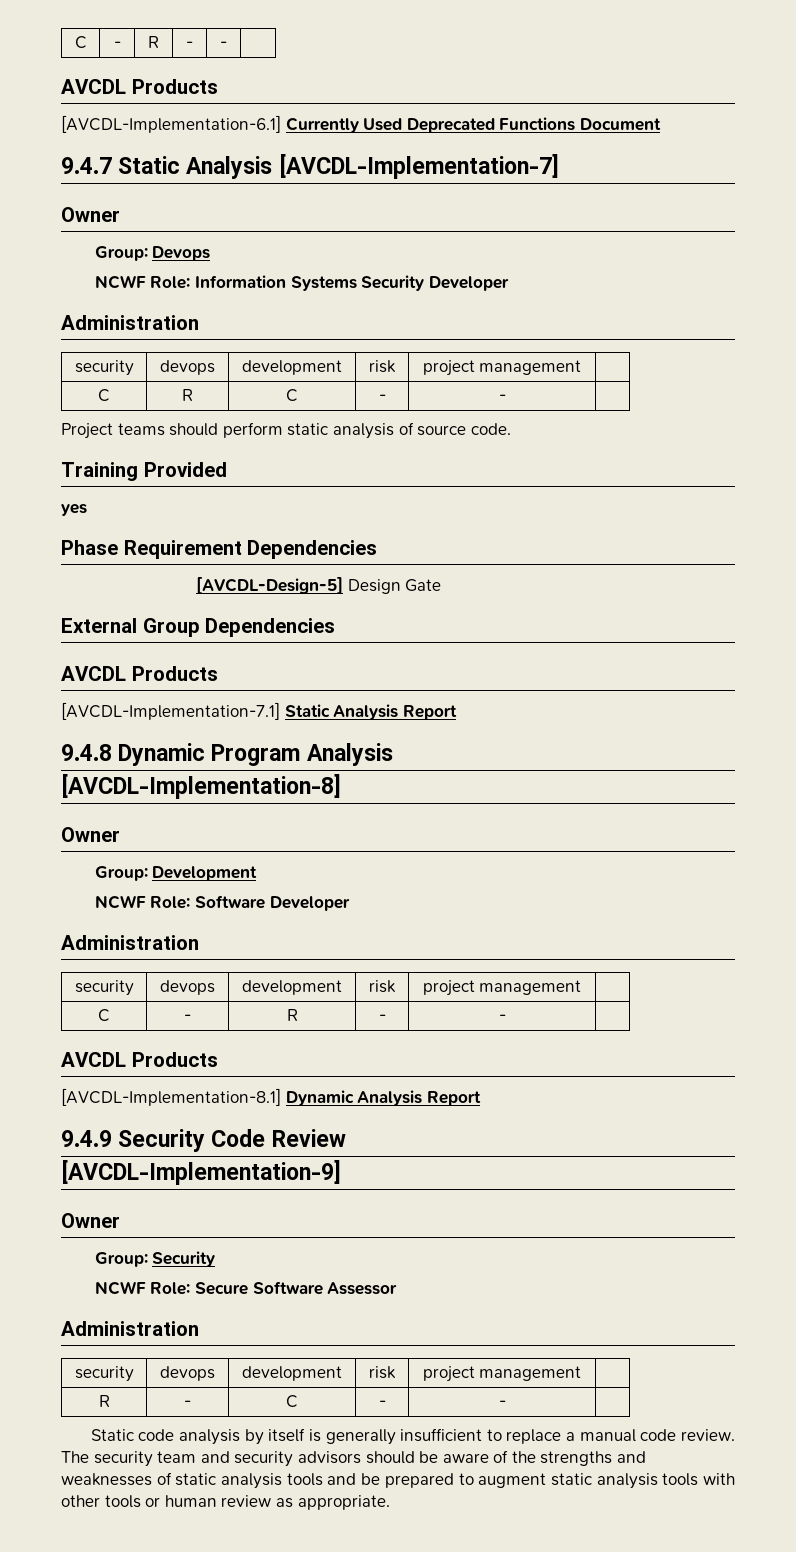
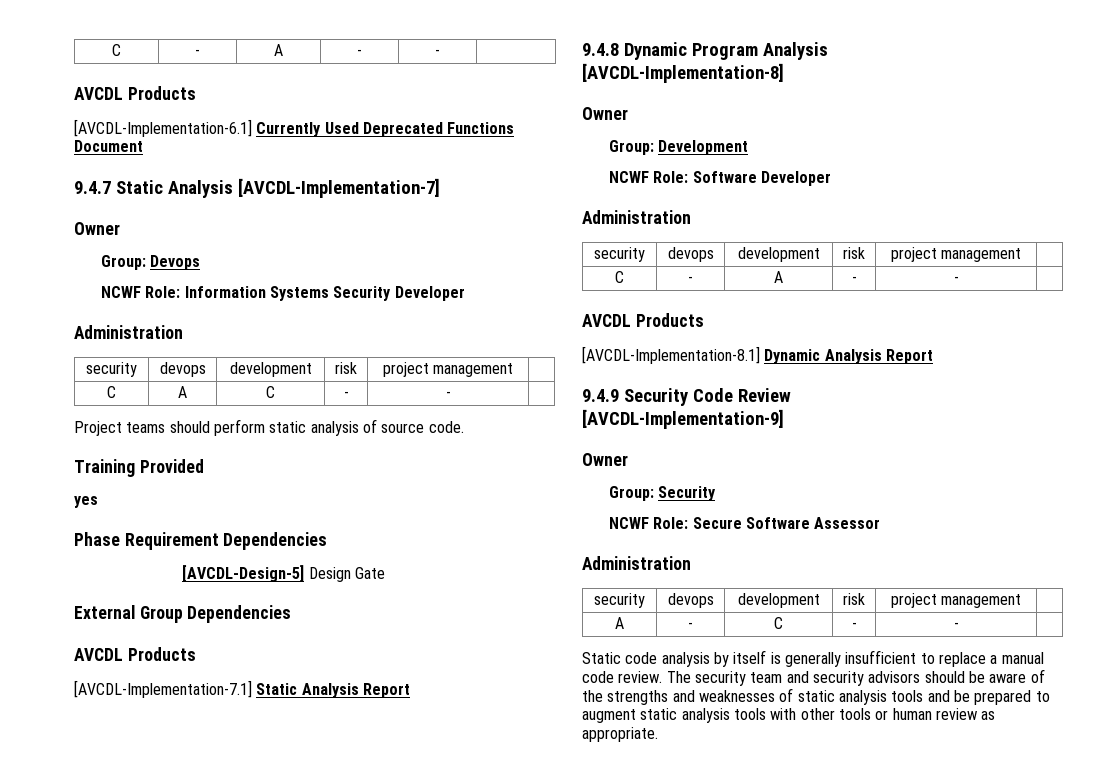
[74,36,87,49] [113,41,121,48] [148,36,159,48] C | - | R -> [112,44,121,56] [195,49,200,56] [274,44,283,56] C | - | A
[182,389,193,401] R -> [178,386,187,398] A
[286,1009,298,1021] R -> [774,271,783,283] A
[98,1395,110,1407] R -> [615,617,624,629] A

